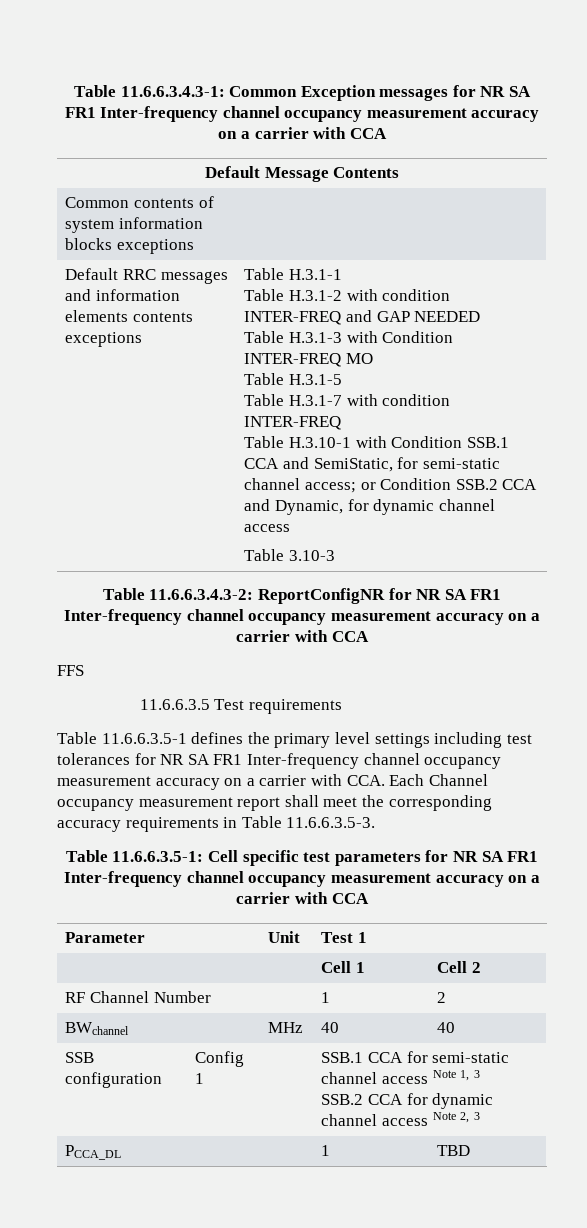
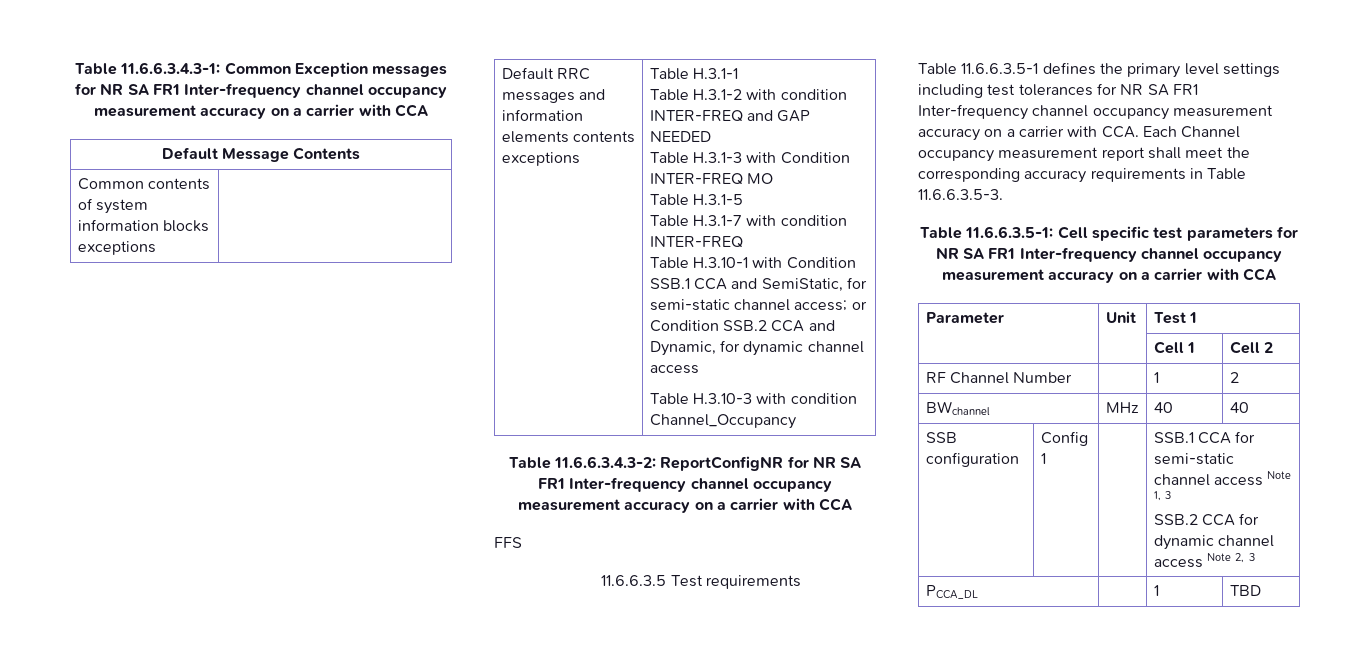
[289,550,336,561] 3.10-3 -> [692,393,857,404] [649,414,796,429] H.3.10-3 with condition Channel_Occupancy

